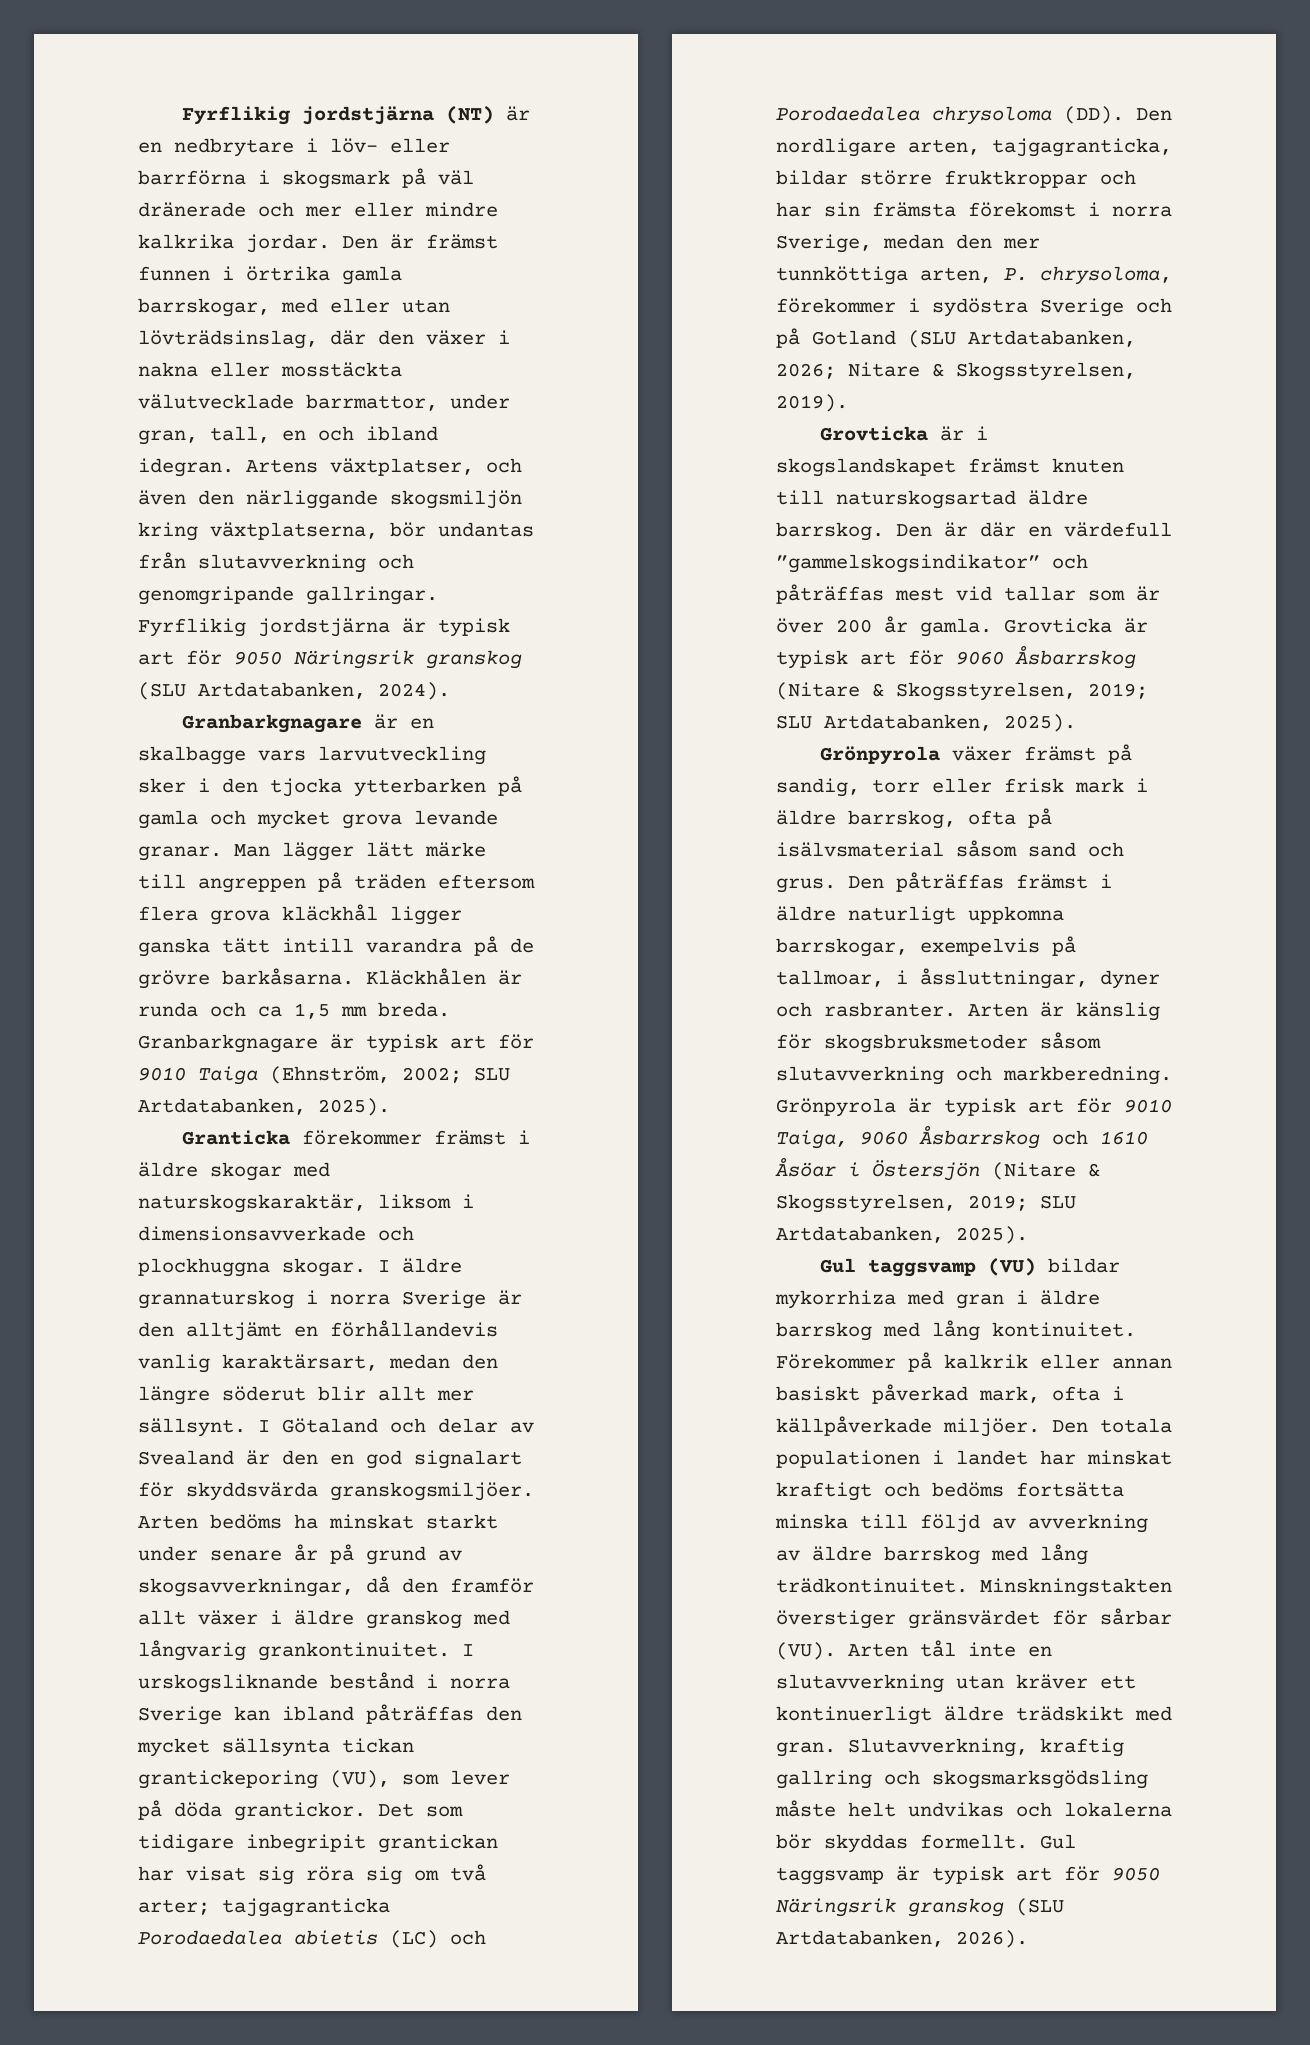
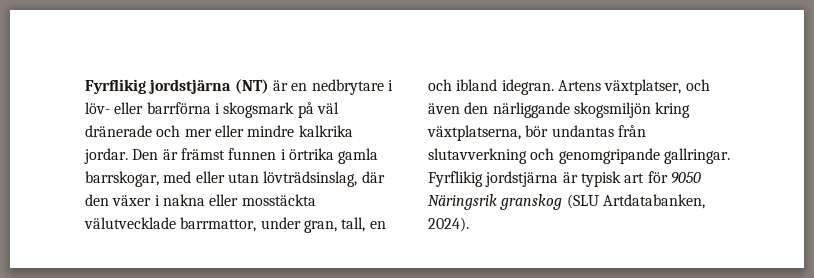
[181,714,434,733] [138,746,486,765] [138,776,522,797] [138,810,498,829] [138,842,486,861] [138,872,535,893] [138,904,462,925] [138,936,534,957] [138,968,522,989] [138,1002,450,1019] [138,1034,534,1053] [138,1066,510,1085] [138,1098,390,1116] [181,1130,530,1145] [138,1162,330,1181] [138,1194,474,1213] [138,1226,414,1241] [138,1258,462,1277] [138,1290,522,1309] [138,1320,498,1341] [138,1354,498,1373] [138,1386,474,1405] [138,1418,534,1437] [138,1450,522,1469] [138,1482,534,1501] [138,1514,498,1529] [138,1544,462,1565] [138,1576,534,1597] [138,1610,510,1629] [138,1640,474,1661] [138,1672,510,1693] [138,1704,522,1725] [137,1738,414,1757] [138,1770,510,1789] [138,1800,463,1821] [138,1834,498,1853] [138,1864,486,1885] [138,1898,390,1917] [138,1930,486,1948] [776,106,1172,125] [776,138,1172,157] [776,170,1136,188] [776,202,1172,217] [776,234,1040,253] [776,266,1172,285] [776,298,1172,317] [776,328,1136,348] [776,362,1136,381] [776,394,848,412] [819,426,988,441] [776,458,1124,477] [776,490,1088,509] [776,522,1172,541] [776,554,1088,573] [776,584,1160,604] [776,616,1148,637] [776,646,1136,669] [776,682,1148,701] [776,714,1076,732] [819,744,1132,765] [776,778,1148,797] [776,808,1052,829] [776,840,1124,857] [776,872,1112,893] [776,906,1064,925] [776,936,1076,957] [776,968,1160,989] [776,1002,1160,1021] [776,1032,1101,1053] [776,1066,1172,1085] [776,1098,1172,1117] [776,1126,1148,1149] [775,1158,1100,1181] [776,1194,1076,1213] [776,1226,1028,1244] [819,1258,1120,1277] [775,1290,1100,1309] [776,1320,1136,1341] [776,1352,1172,1372] [776,1384,1124,1404] [776,1416,1172,1437] [776,1450,1172,1468] [776,1482,1124,1501] [775,1514,1148,1533] [776,1544,1088,1565] [776,1578,1172,1597] [776,1608,1172,1629] [776,1640,1052,1660] [776,1674,1136,1693] [776,1706,1172,1725] [776,1738,1124,1757] [776,1770,1148,1789] [775,1800,1172,1817] [776,1834,1076,1853] [776,1866,1160,1885] [776,1898,1064,1917] [776,1930,1028,1948] // Granbarkgnagare är en skalbagge vars larvutveckling sker i den tjocka ytterbarken på gamla och mycket grova levande granar. Man lägger lätt märke till angreppen på träden eftersom flera grova kläckhål ligger ganska tätt intill varandra på de grövre barkåsarna. Kläckhålen är runda och ca 1,5 mm breda. Granbarkgnagare är typisk art för 9010 Taiga (Ehnström, 2002; SLU Artdatabanken, 2025). // Granticka förekommer främst i äldre skogar med naturskogskaraktär, liksom i dimensionsavverkade och plockhuggna skogar. I äldre grannaturskog i norra Sverige är den alltjämt en förhållandevis vanlig karaktärsart, medan den längre söderut blir allt mer sällsynt. I Götaland och delar av Svealand är den en god signalart för skyddsvärda granskogsmiljöer. Arten bedöms ha minskat starkt under senare år på grund av skogsavverkningar, då den framför allt växer i äldre granskog med långvarig grankontinuitet. I urskogsliknande bestånd i norra Sverige kan ibland påträffas den mycket sällsynta tickan grantickeporing (VU), som lever på döda grantickor. Det som tidigare inbegripit grantickan har visat sig röra sig om två arter; tajgagranticka Porodaedalea abietis (LC) och Porodaedalea chrysoloma (DD). Den nordligare arten, tajgagranticka, bildar större fruktkroppar och har sin främsta förekomst i norra Sverige, medan den mer tunnköttiga arten, P. chrysoloma, förekommer i sydöstra Sverige och på Gotland (SLU Artdatabanken, 2026; Nitare & Skogsstyrelsen, 2019). // Grovticka är i skogslandskapet främst knuten till naturskogsartad äldre barrskog. Den är där en värdefull ”gammelskogsindikator” och påträffas mest vid tallar som är över 200 år gamla. Grovticka är typisk art för 9060 Åsbarrskog (Nitare & Skogsstyrelsen, 2019; SLU Artdatabanken, 2025). // Grönpyrola växer främst på sandig, torr eller frisk mark i äldre barrskog, ofta på isälvsmaterial såsom sand och grus. Den påträffas främst i äldre naturligt uppkomna barrskogar, exempelvis på tallmoar, i åssluttningar, dyner och rasbranter. Arten är känslig för skogsbruksmetoder såsom slutavverkning och markberedning. Grönpyrola är typisk art för 9010 Taiga, 9060 Åsbarrskog och 1610 Åsöar i Östersjön (Nitare & Skogsstyrelsen, 2019; SLU Artdatabanken, 2025). // Gul taggsvamp (VU) bildar mykorrhiza med gran i äldre barrskog med lång kontinuitet. Förekommer på kalkrik eller annan basiskt påverkad mark, ofta i källpåverkade miljöer. Den totala populationen i landet har minskat kraftigt och bedöms fortsätta minska till följd av avverkning av äldre barrskog med lång trädkontinuitet. Minskningstakten överstiger gränsvärdet för sårbar (VU). Arten tål inte en slutavverkning utan kräver ett kontinuerligt äldre trädskikt med gran. Slutavverkning, kraftig gallring och skogsmarksgödsling måste helt undvikas och lokalerna bör skyddas formellt. Gul taggsvamp är typisk art för 9050 Näringsrik granskog (SLU Artdatabanken, 2026). -> (469, 224) none

